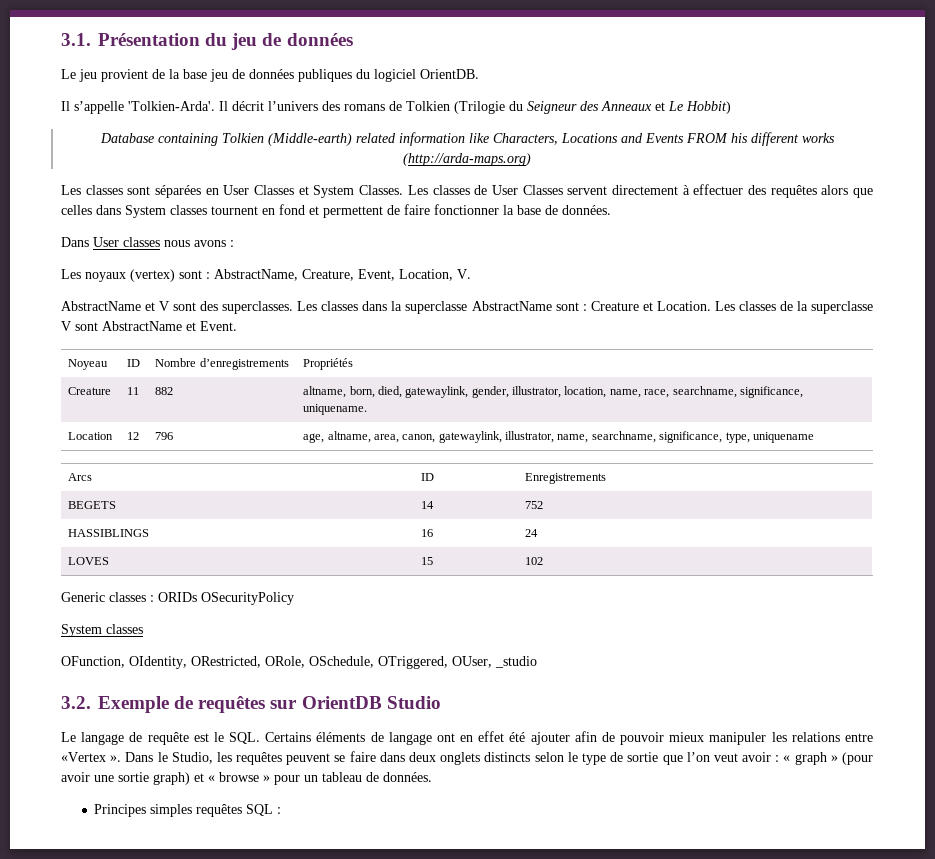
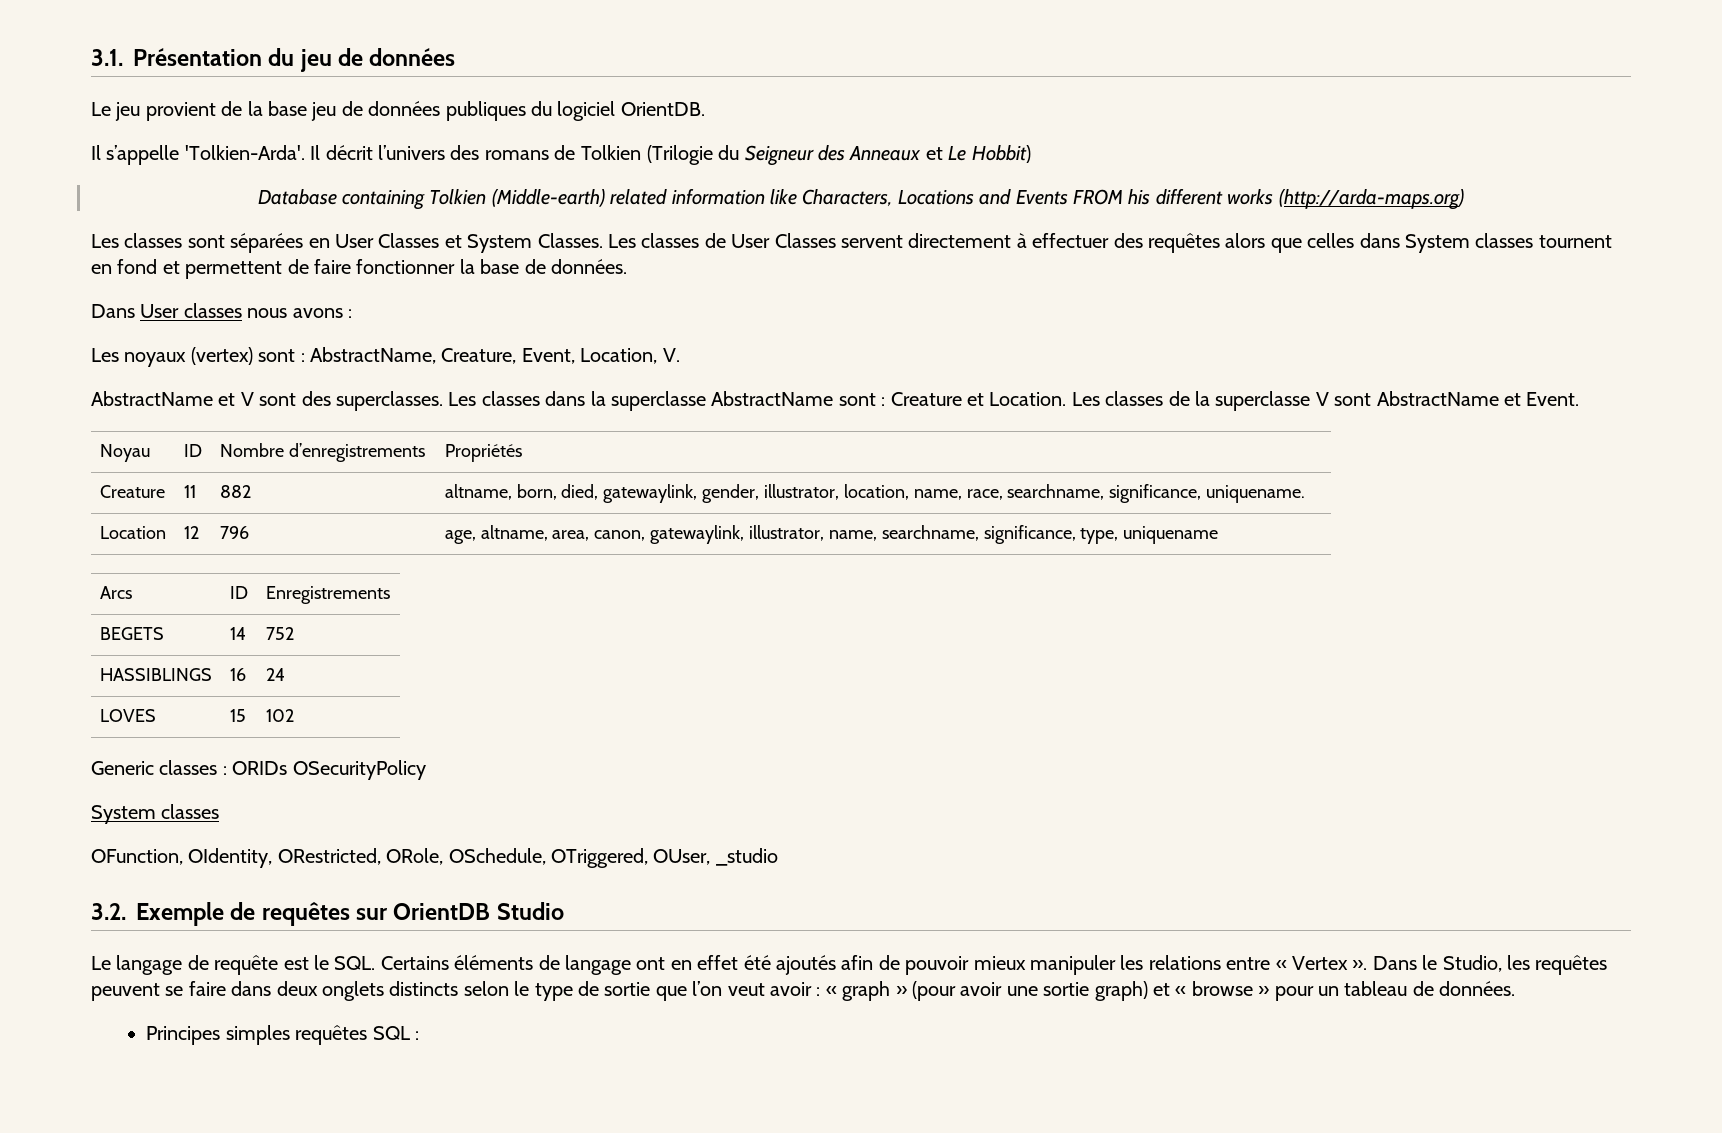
[68,359,109,370] Noyeau -> [99,444,150,462] Noyau
[530,732,570,745] ajouter -> [775,955,836,975] ajoutés
[61,752,106,762] «Vertex -> [1275,956,1349,970] « Vertex

